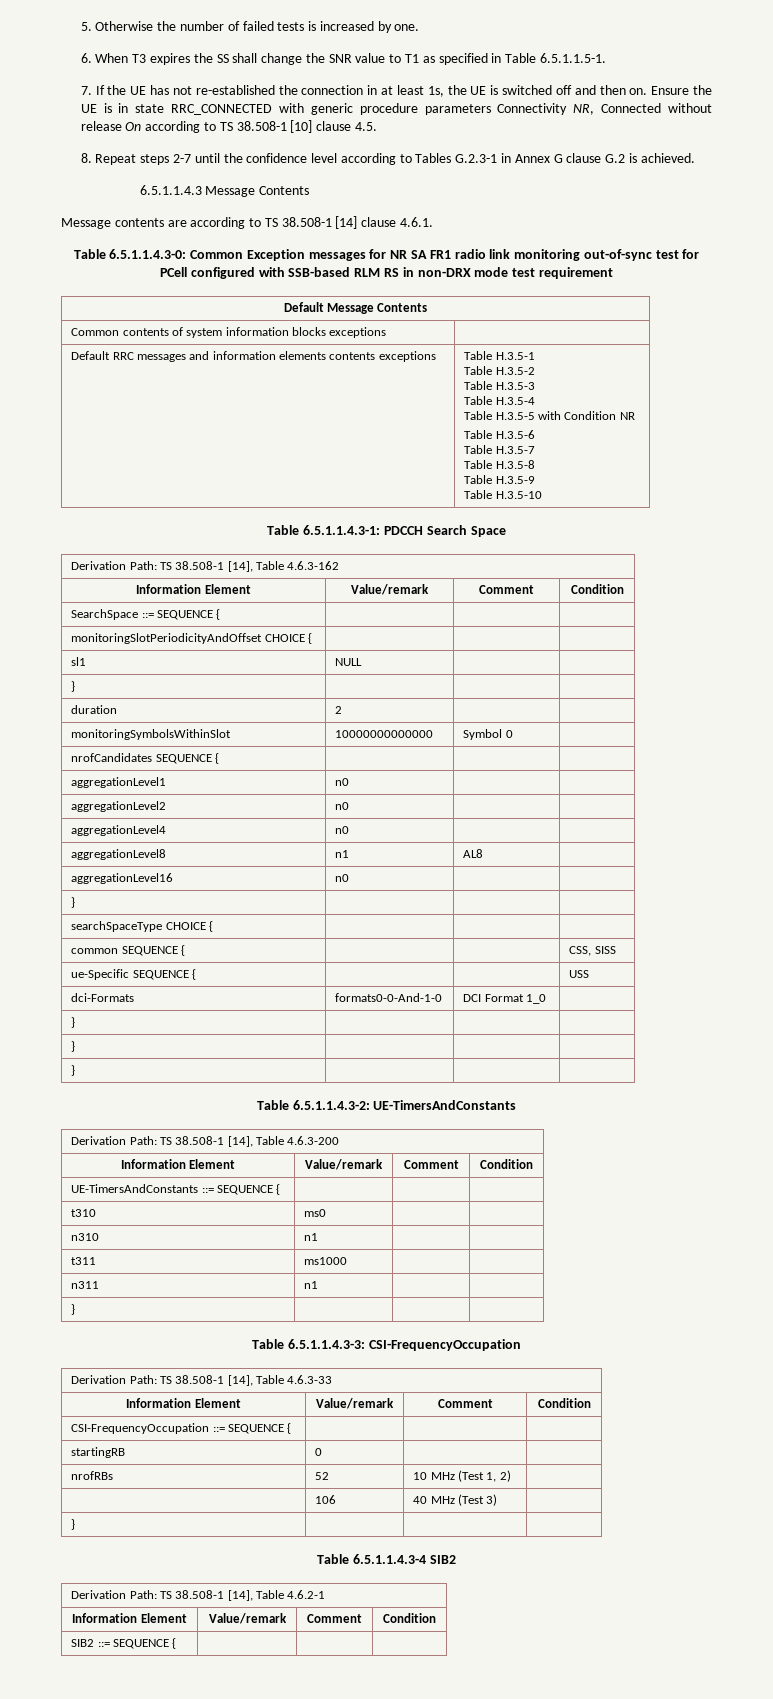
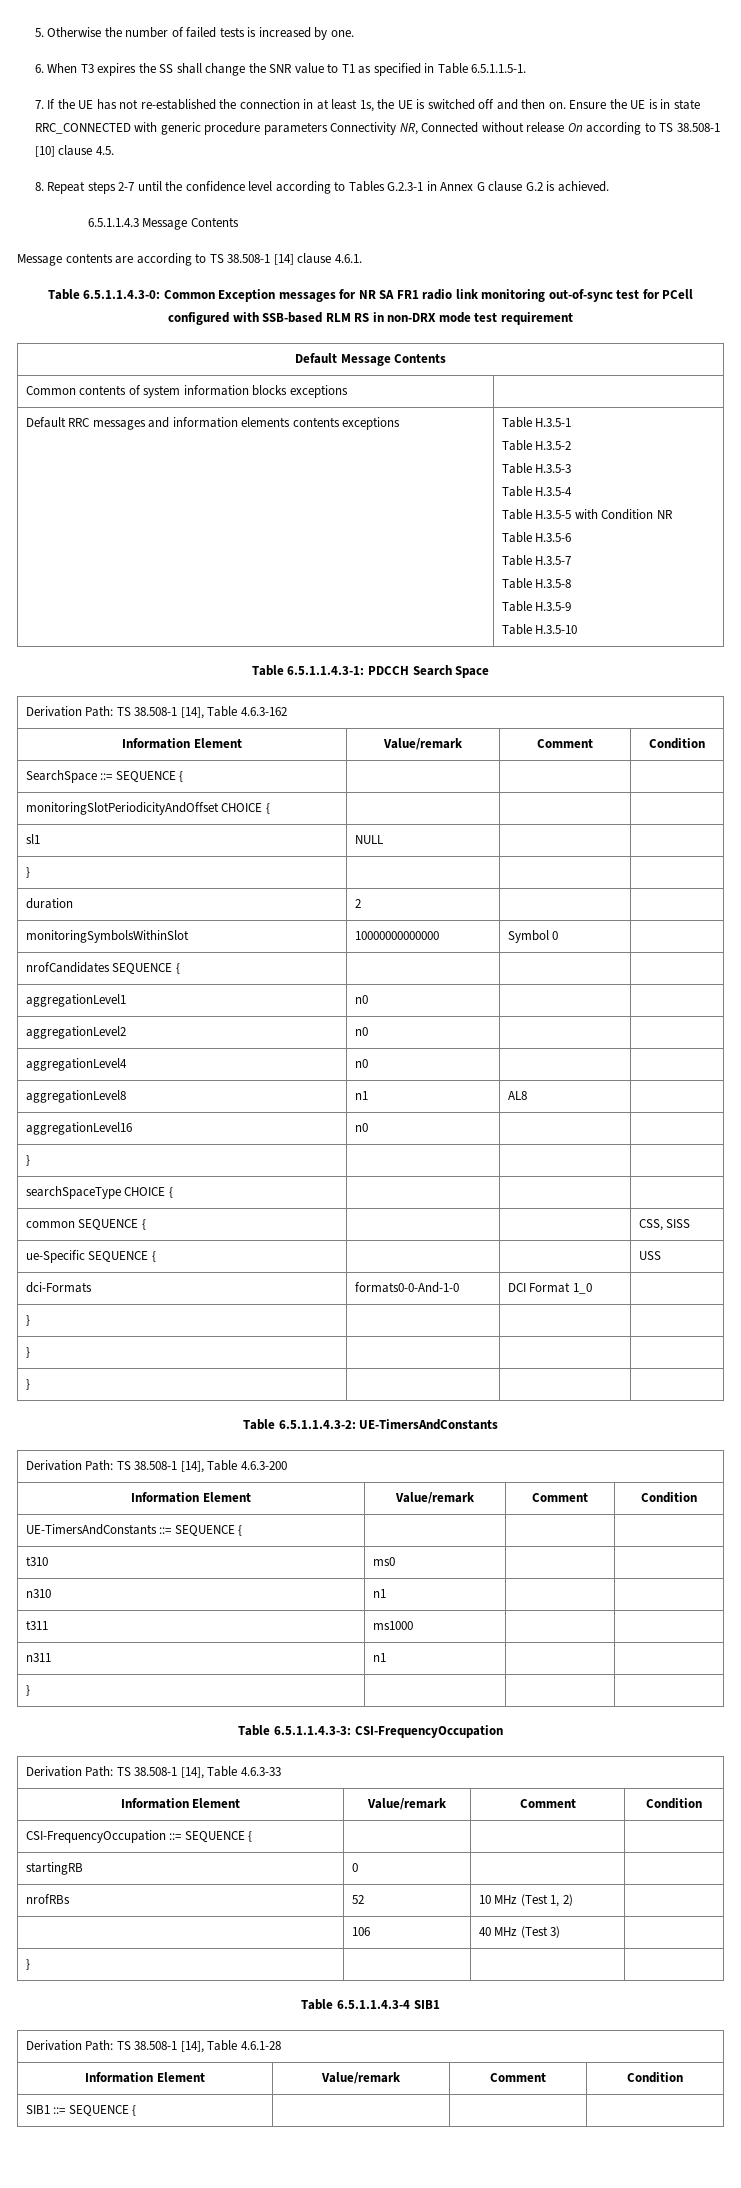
[429,1555,456,1564] [71,1590,326,1601] [72,1613,187,1623] [208,1613,287,1624] [307,1614,362,1623] [383,1613,436,1623] [71,1639,95,1647] SIB2 // Derivation Path: TS 38.508-1 [14], Table 4.6.2-1 // Information Element | Value/remark | Comment | Condition // SIB2 -> [413,2000,440,2009] [25,2040,281,2053] [85,2072,205,2083] [321,2072,401,2084] [490,2073,546,2082] [627,2072,683,2083] [25,2105,50,2114] SIB1 // Derivation Path: TS 38.508-1 [14], Table 4.6.1-28 // Information Element | Value/remark | Comment | Condition // SIB1

